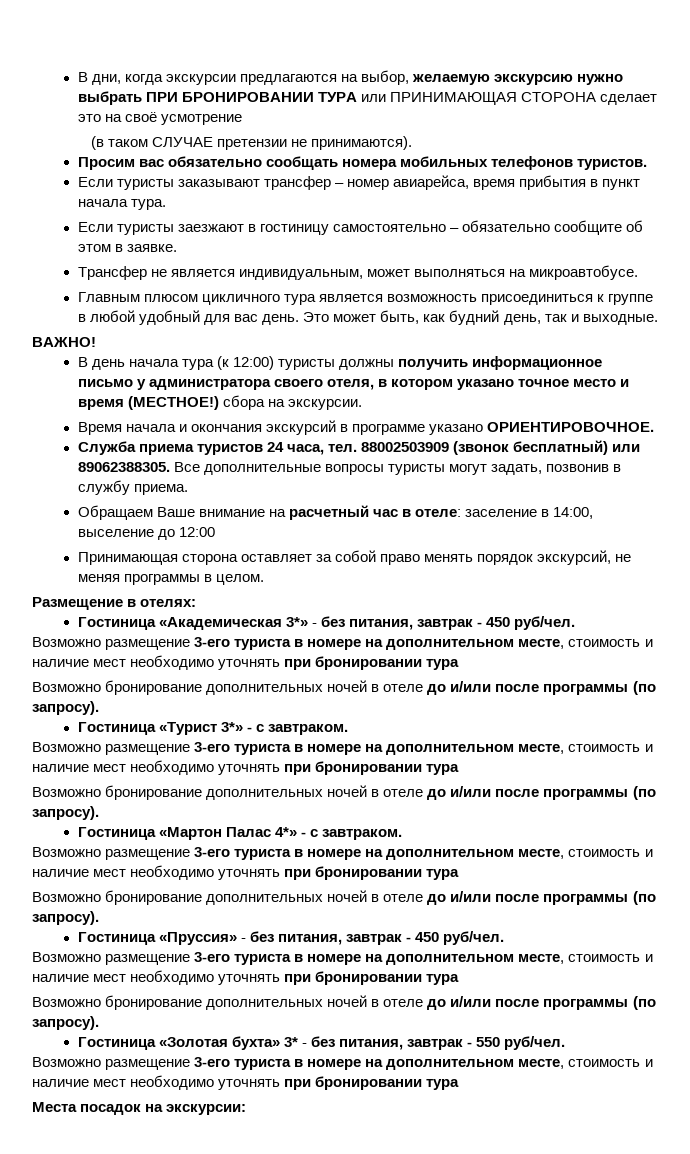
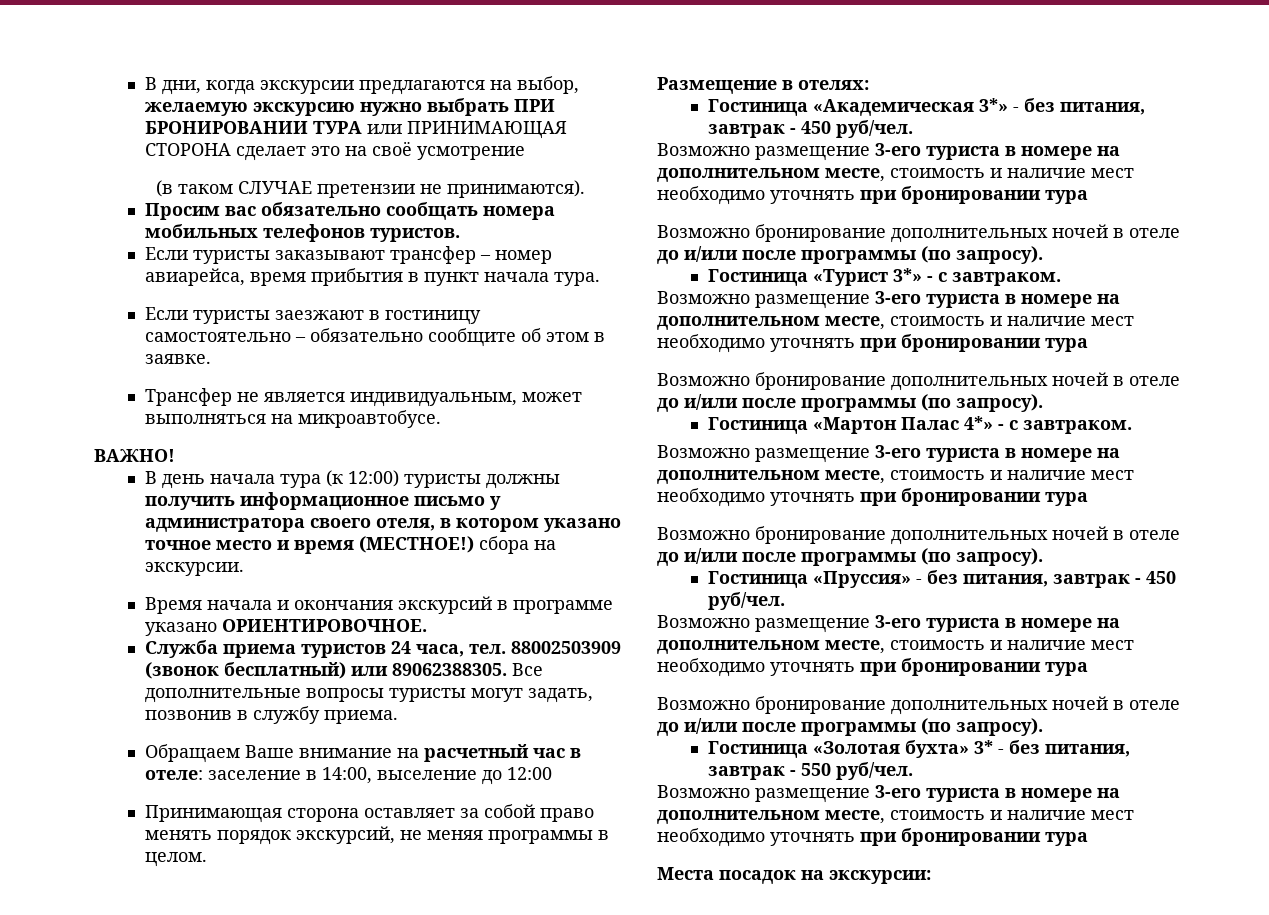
[77,292,654,305] [77,310,658,325] // Главным плюсом цикличного тура является возможность присоединиться к группе в любой удобный для вас день. Это может быть, как будний день, так и выходные. -> (441, 419) none

